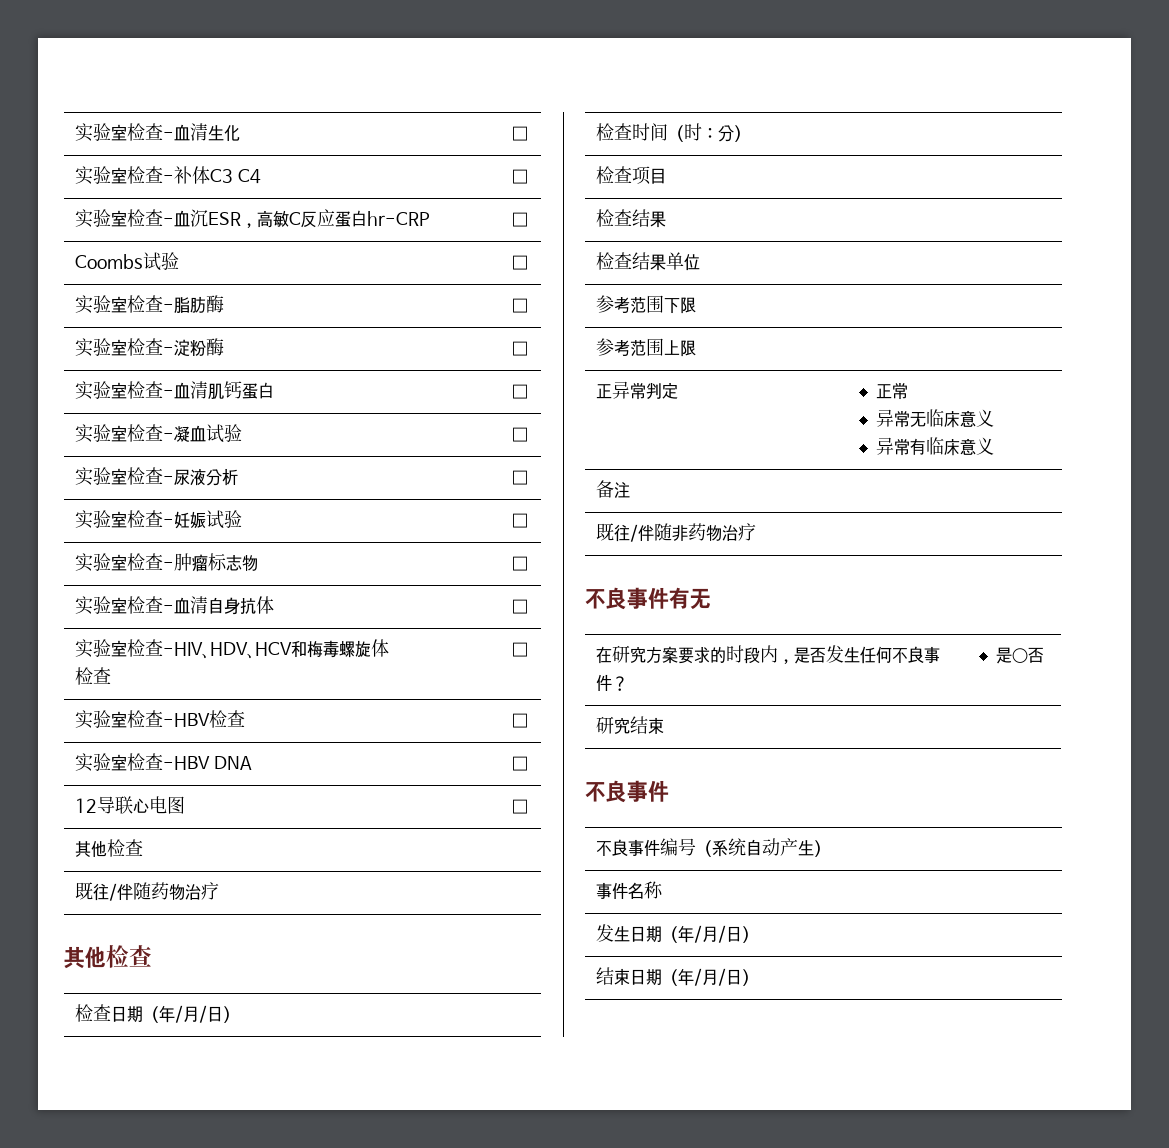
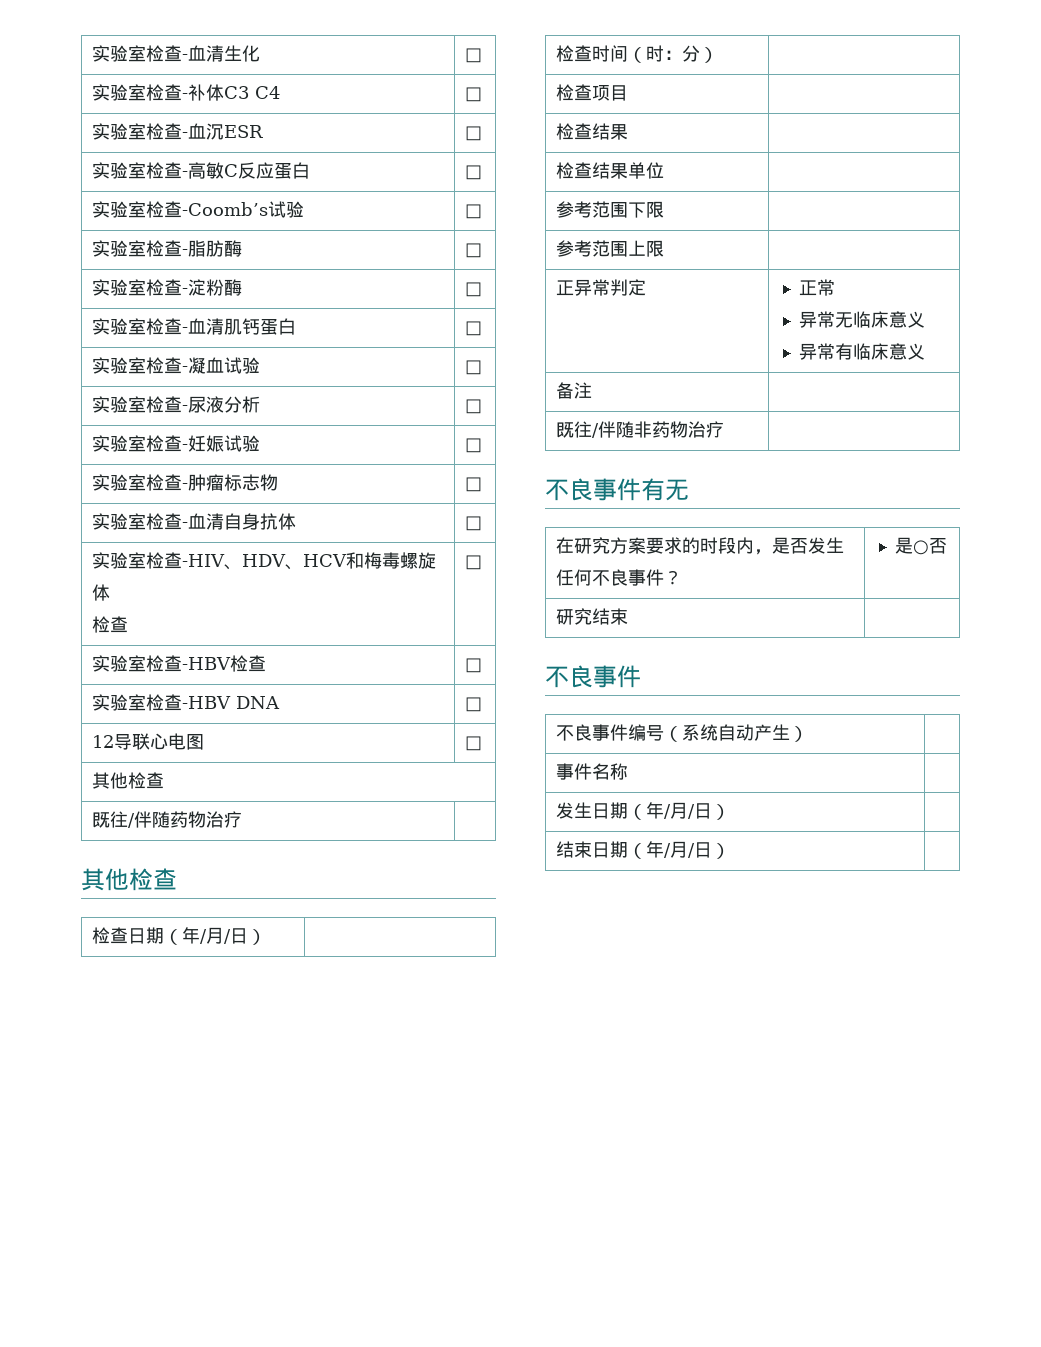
[240,223,257,228] ， -> [465,126,483,141] [92,162,189,179] | □ // 实验室检查-
[366,211,430,226] [511,212,528,227] [74,254,143,269] hr-CRP | □ // Coombs -> [465,165,483,180] [92,201,269,218] | □ // 实验室检查-Coomb’s

